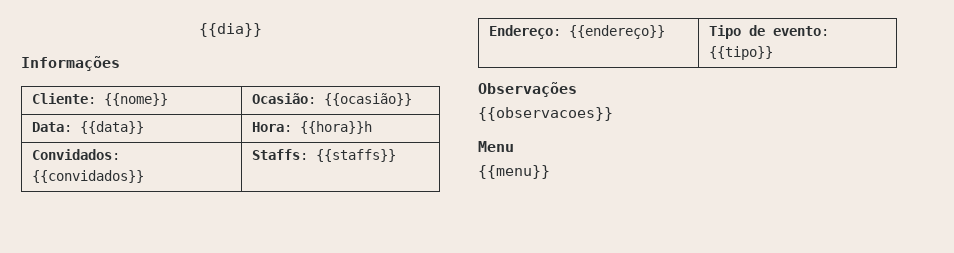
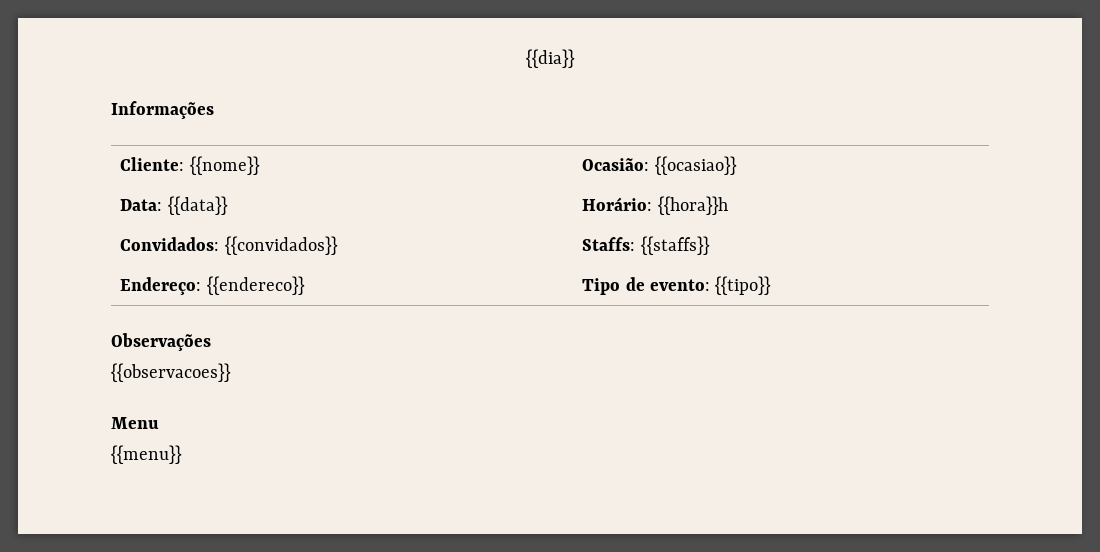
[324,93,413,106] {{ocasião}} -> [654,156,737,175] {{ocasiao}}
[252,122,293,132] Hora: -> [582,197,653,211] Horário:
[569,25,666,39] {{endereço}} -> [206,276,305,295] {{endereco}}

